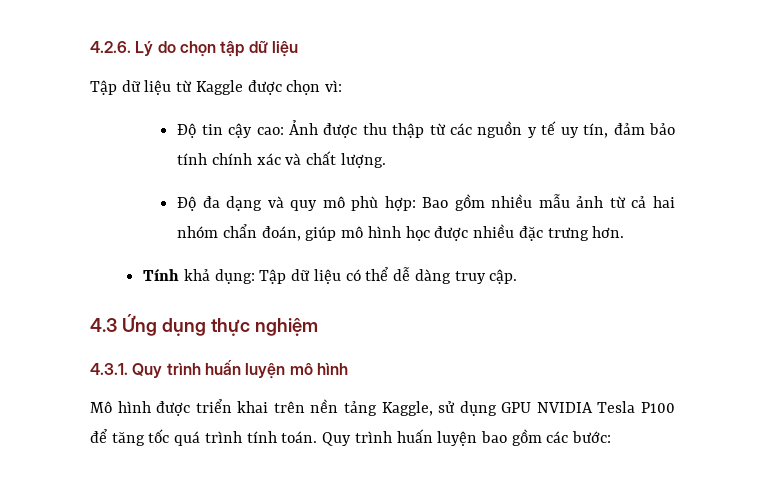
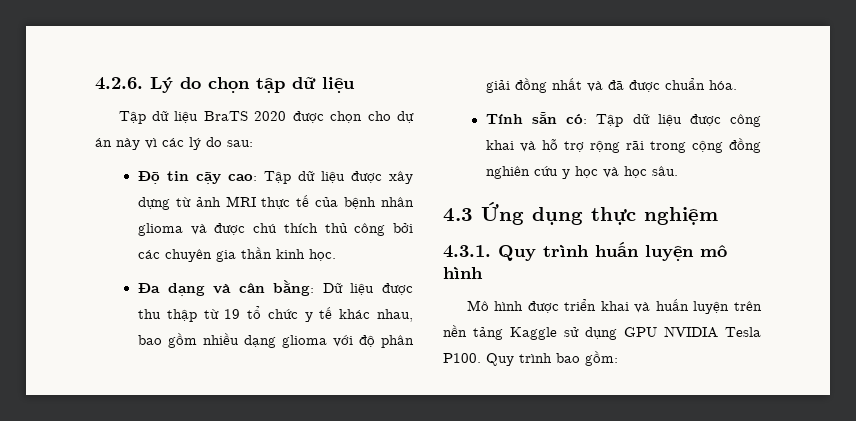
[176,80,343,95] [177,120,675,138] [177,151,386,168] [177,194,676,211] [177,224,625,241] từ Kaggle được chọn vì: // Độ tin cậy cao: Ảnh được thu thập từ các nguồn y tế uy tín, đảm bảo tính chính xác và chất lượng. // Độ đa dạng và quy mô phù hợp: Bao gồm nhiều mẫu ảnh từ cả hai nhóm chẩn đoán, giúp mô hình học được nhiều đặc trưng hơn. -> [203,111,414,123] [95,137,253,150] [137,171,413,184] [137,195,414,210] [137,223,413,236] [137,247,336,262] [137,280,413,296] [137,306,414,322] [137,333,414,348] [485,78,737,93] BraTS 2020 được chọn cho dự án này vì các lý do sau: // Độ tin cậy cao: Tập dữ liệu được xây dựng từ ảnh MRI thực tế của bệnh nhân glioma và được chú thích thủ công bởi các chuyên gia thần kinh học. // Đa dạng và cân bằng: Dữ liệu được thu thập từ 19 tổ chức y tế khác nhau, bao gồm nhiều dạng glioma với độ phân giải đồng nhất và đã được chuẩn hóa.
[183,267,518,284] khả dụng: Tập dữ liệu có thể dễ dàng truy cập. -> [532,112,761,127] [485,138,761,153] [485,166,678,179] sẵn có: Tập dữ liệu được công khai và hỗ trợ rộng rãi trong cộng đồng nghiên cứu y học và học sâu.
(269, 407) none -> [634,299,730,314] và huấn luyện
[381,401,433,416] Kaggle, -> [510,327,557,340] Kaggle
[640,402,675,413] [90,429,612,446] P100 để tăng tốc quá trình tính toán. Quy trình huấn luyện bao gồm các bước: -> [443,351,618,366] P100. Quy trình bao gồm:

